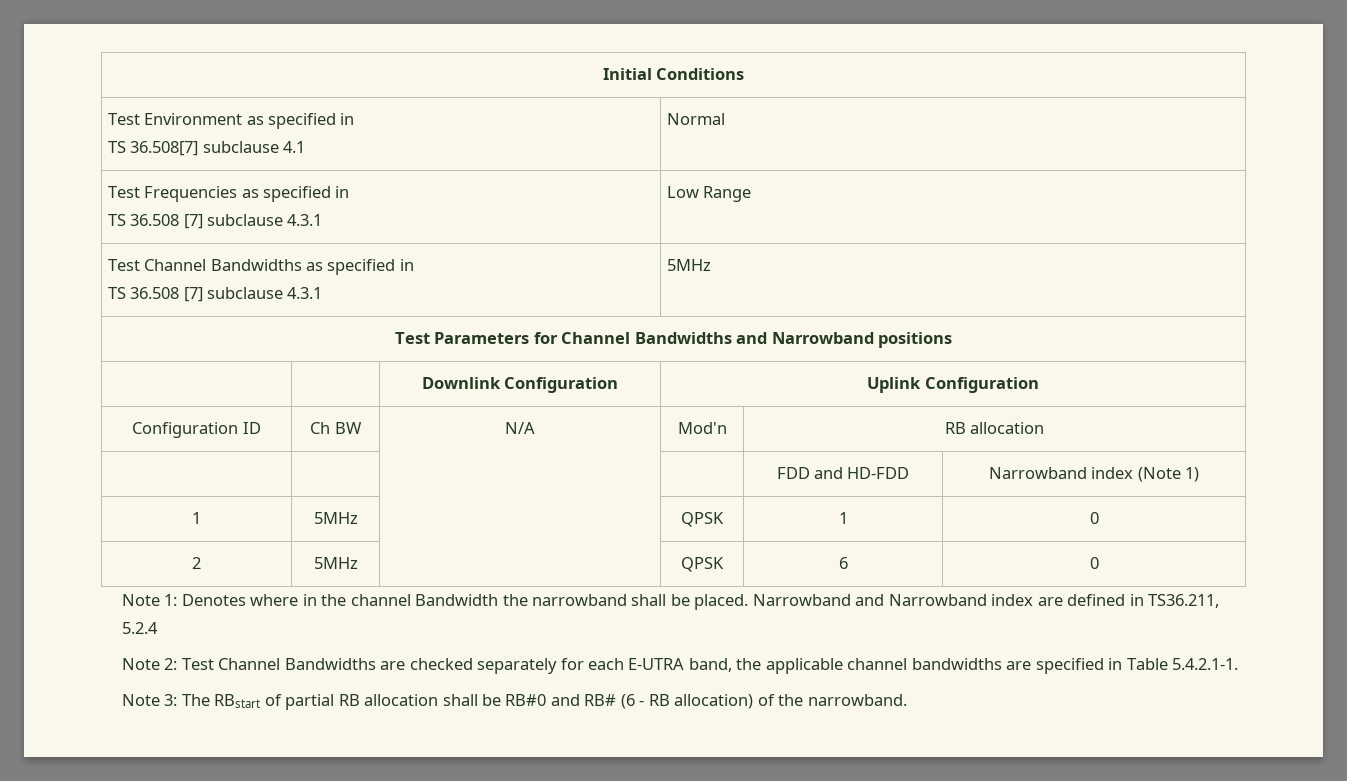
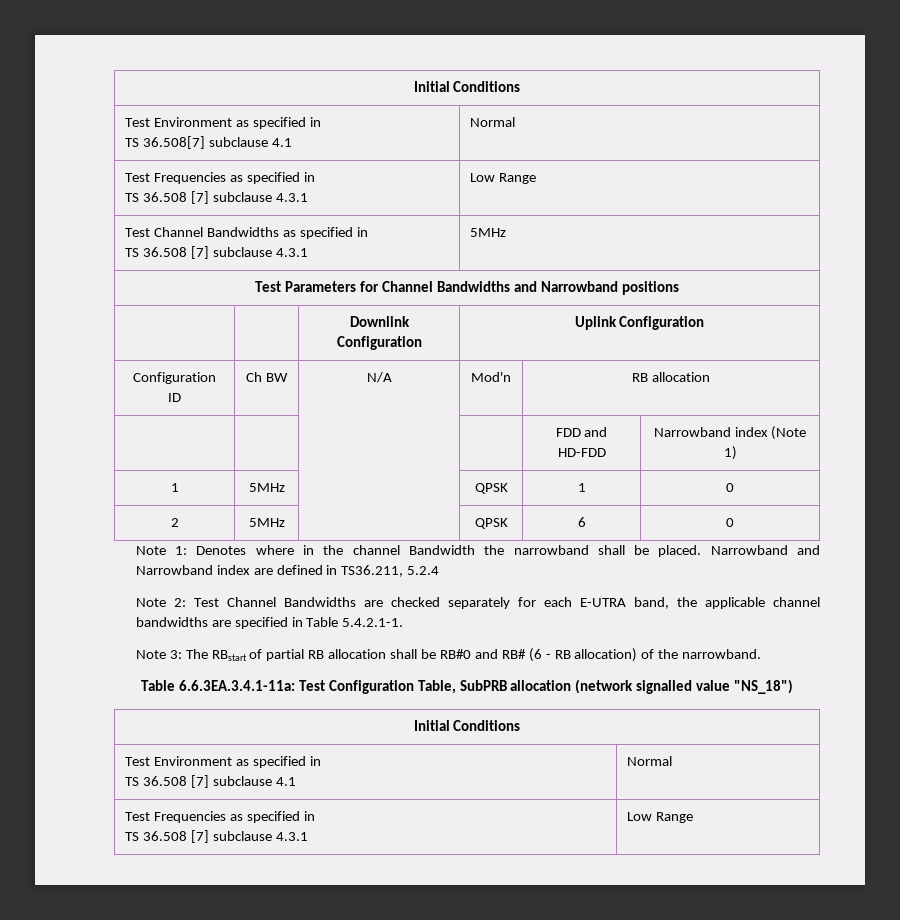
(907, 700) none -> [140,679,794,694] [413,720,521,731] [125,756,321,768] [125,775,296,788] [627,756,673,766] [125,811,315,823] [125,830,308,843] [627,812,693,823] // Table 6.6.3EA.3.4.1-11a: Test Configuration Table, SubPRB allocation (network signalled value "NS_18") // Initial Conditions // Test Environment as specified in // TS 36.508 [7] subclause 4.1 | Normal // Test Frequencies as specified in // TS 36.508 [7] subclause 4.3.1 | Low Range

